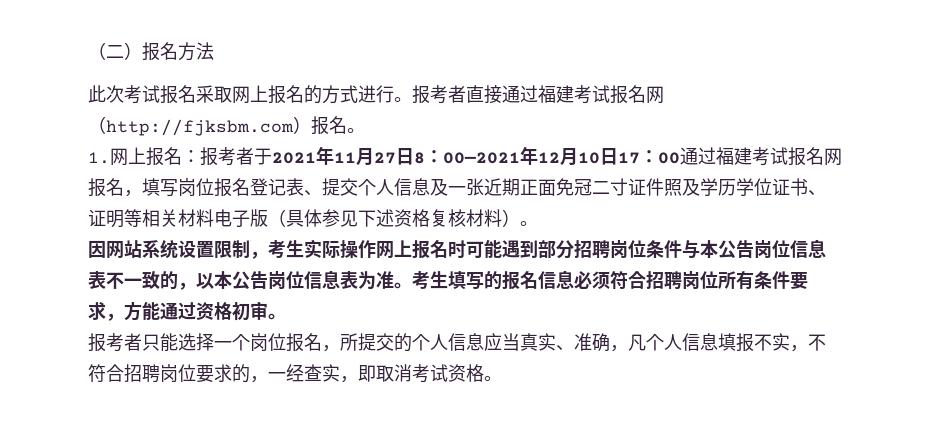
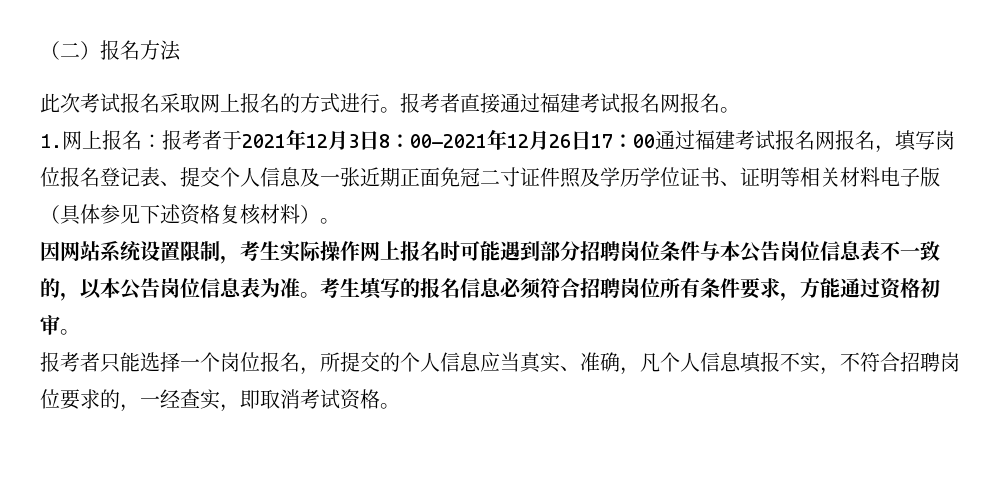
[88,116,311,136] （http://fjksbm.com） -> (680, 103) none
[334,148,396,166] 11月27 -> [306,130,359,150] 12月3
[578,152,600,164] 10 -> [549,134,571,148] 26

